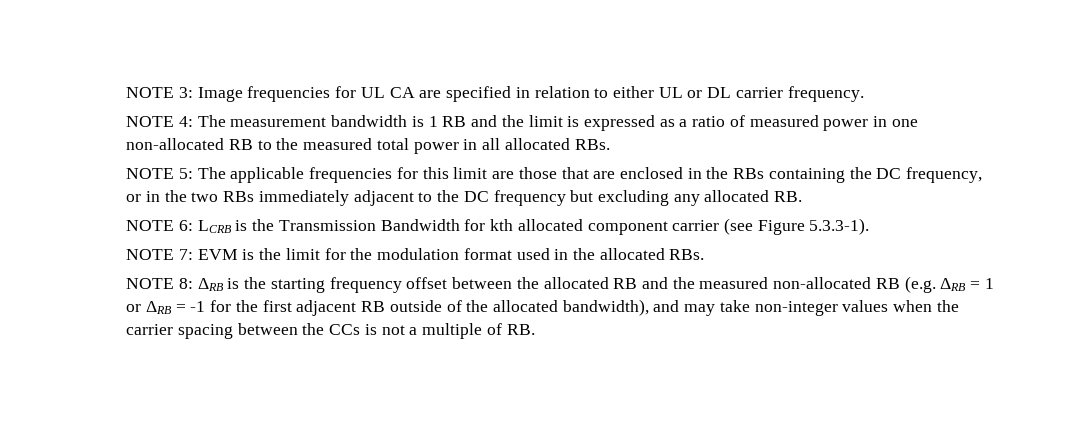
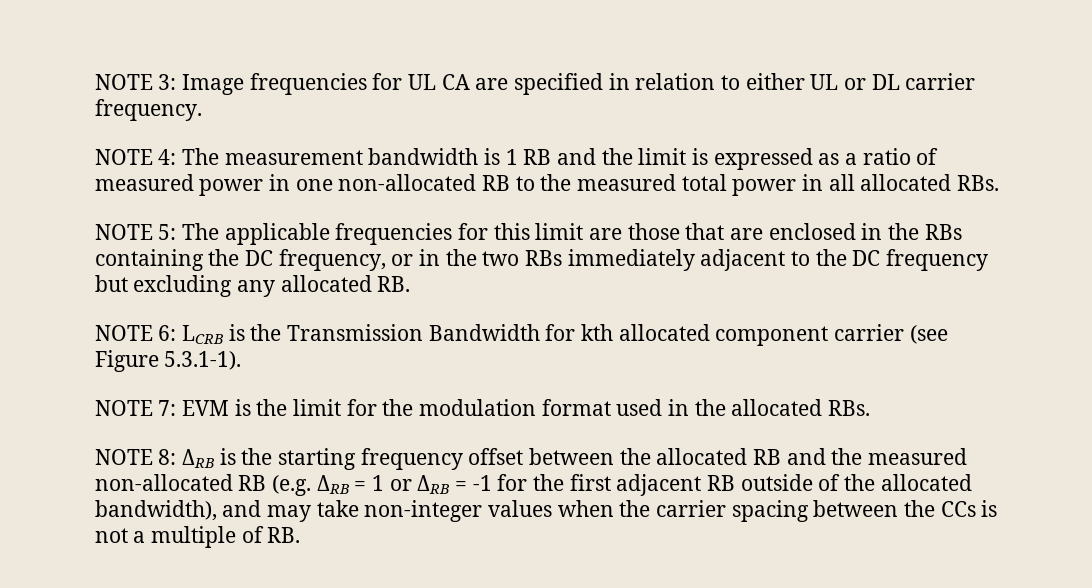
[809,218,870,235] 5.3.3-1). -> [164,351,242,370] 5.3.1-1).

